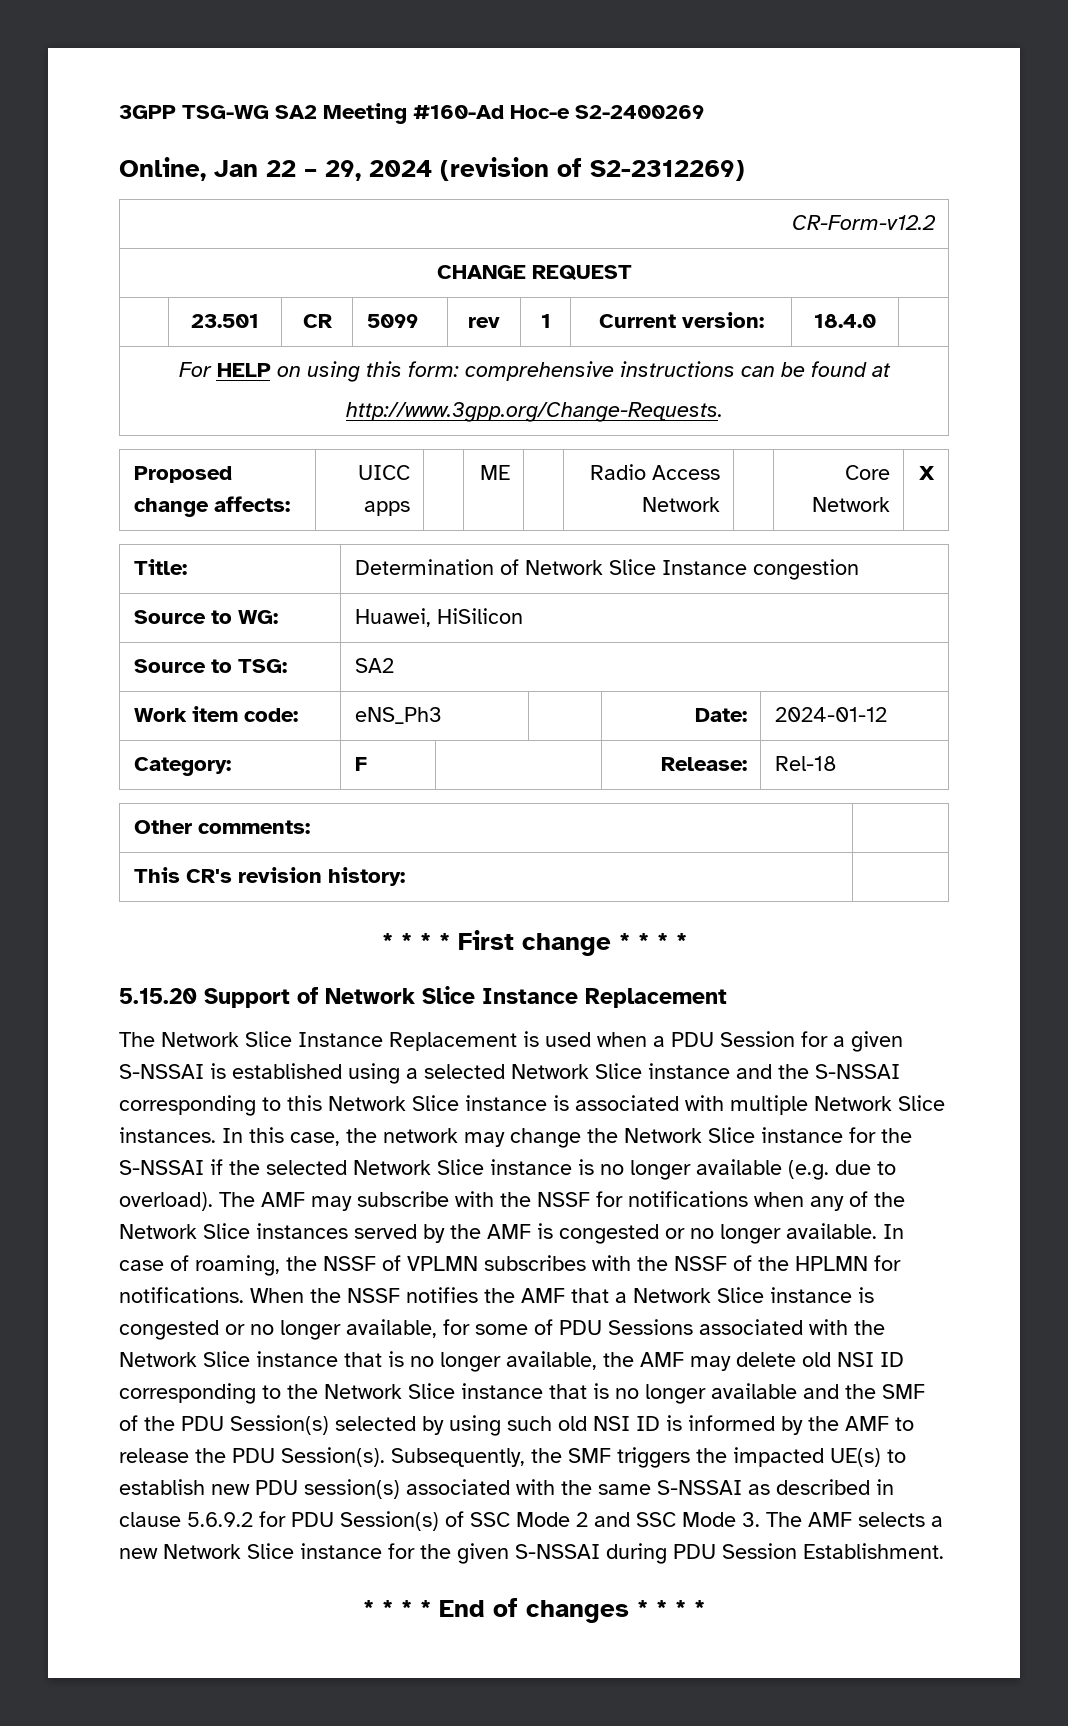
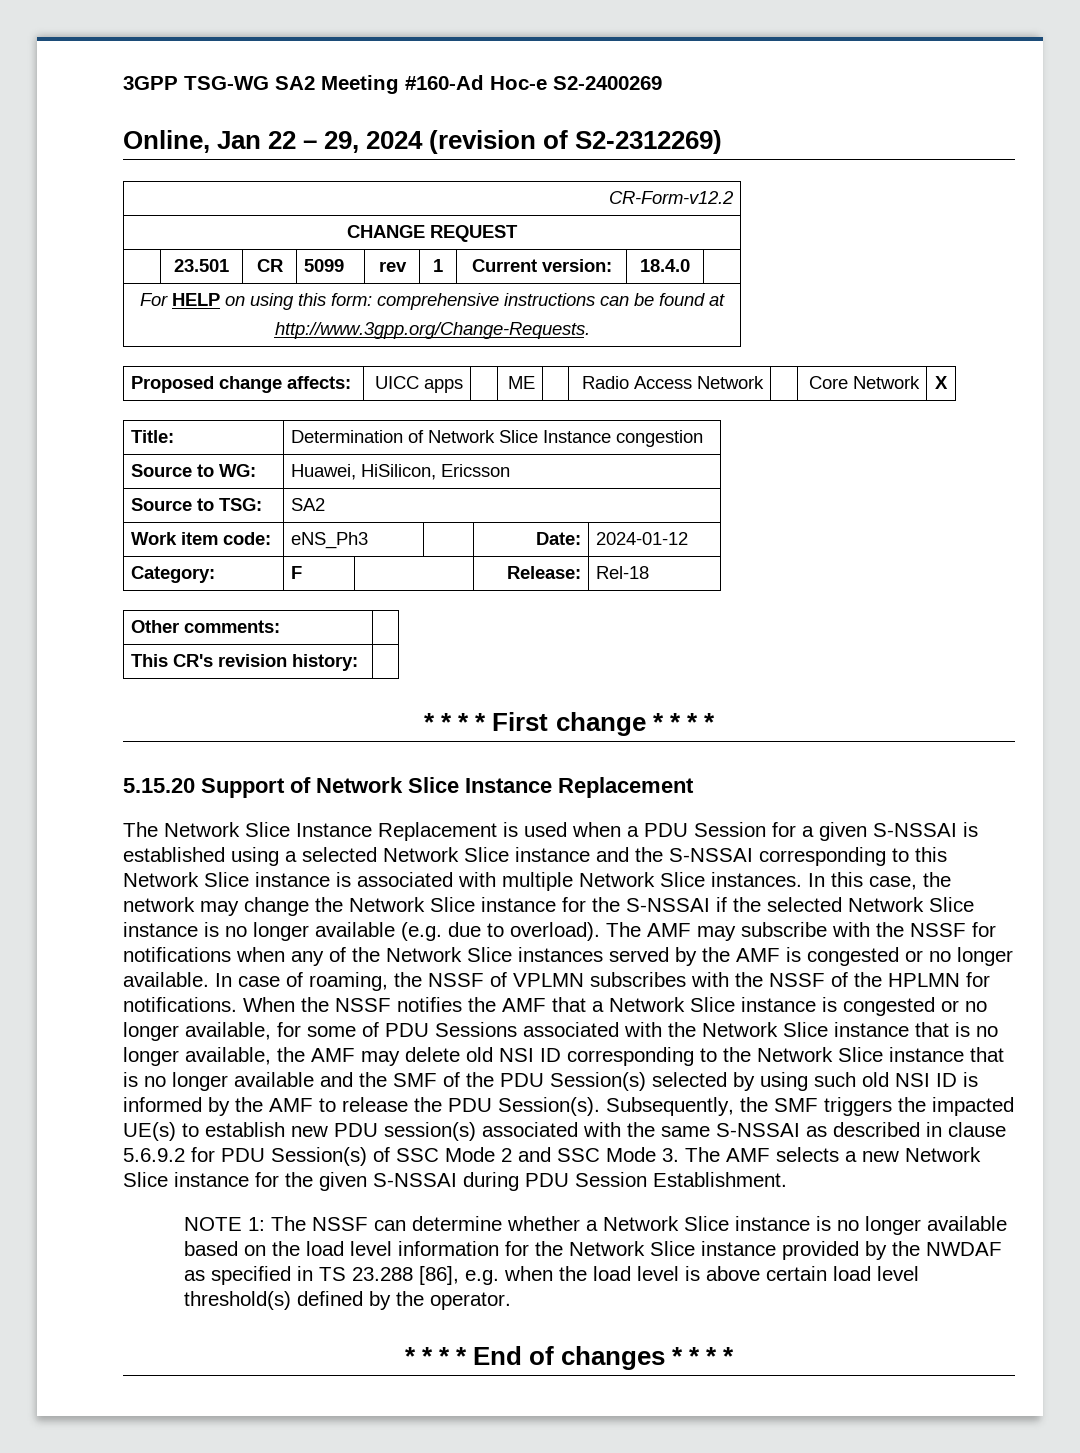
[436,608,523,624] HiSilicon -> [361,464,511,480] HiSilicon, Ericsson
(944, 1551) none -> [183,1216,1007,1235] [183,1241,1002,1260] [183,1266,919,1285] [183,1291,511,1310] // NOTE 1: The NSSF can determine whether a Network Slice instance is no longer available based on the load level information for the Network Slice instance provided by the NWDAF as specified in TS 23.288 [86], e.g. when the load level is above certain load level threshold(s) defined by the operator.

